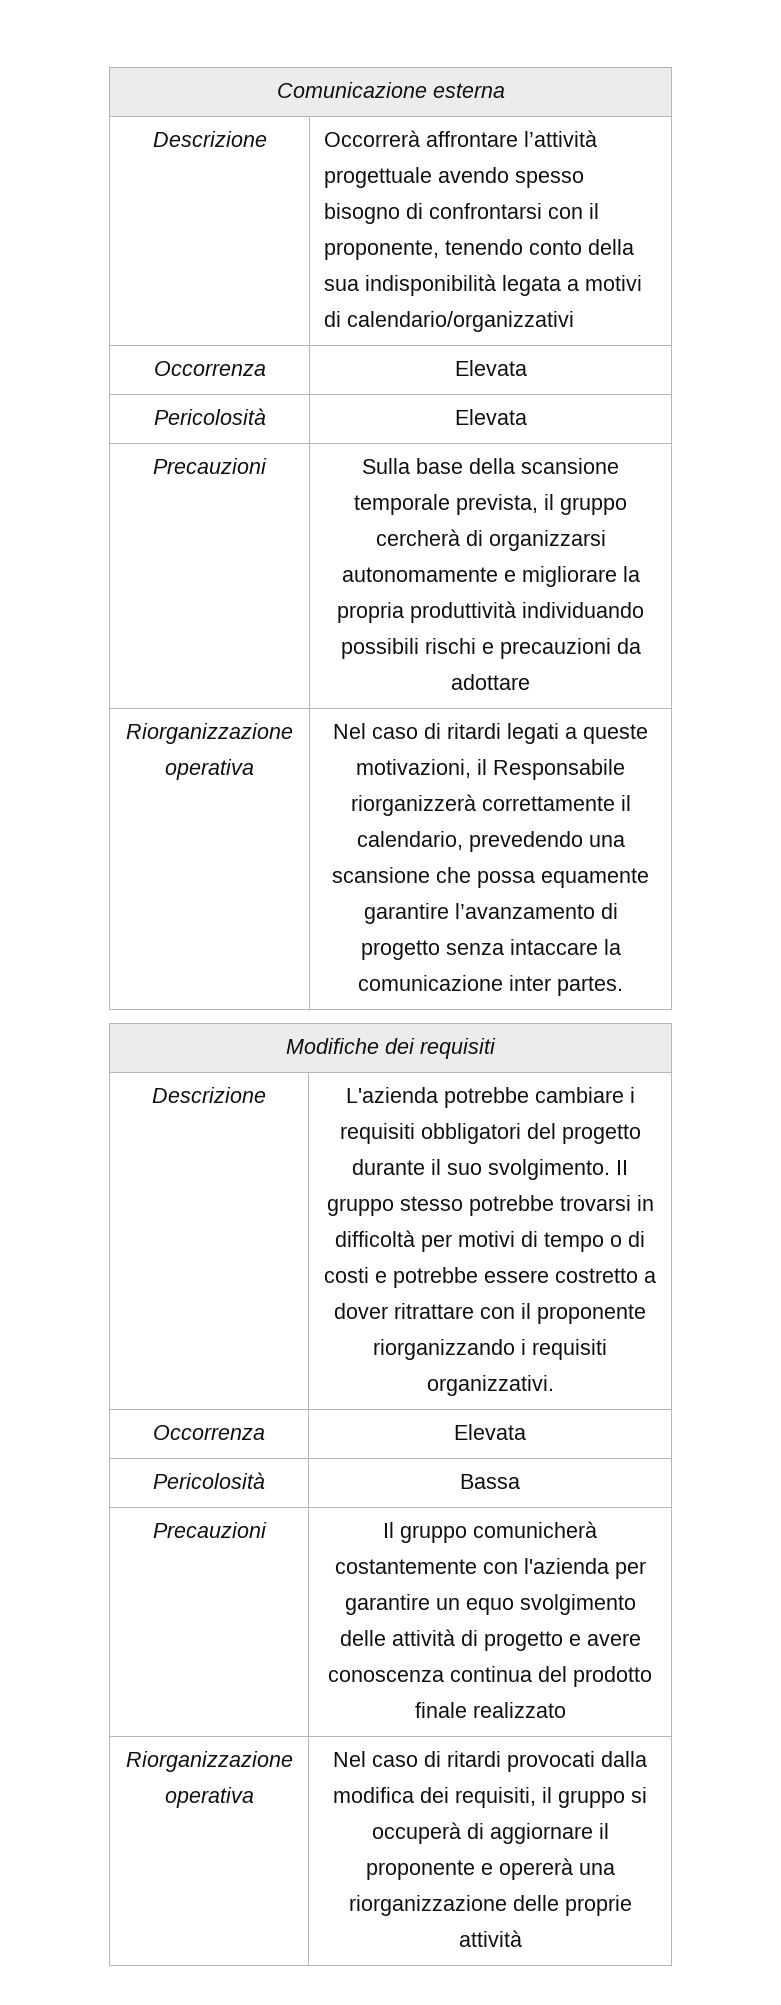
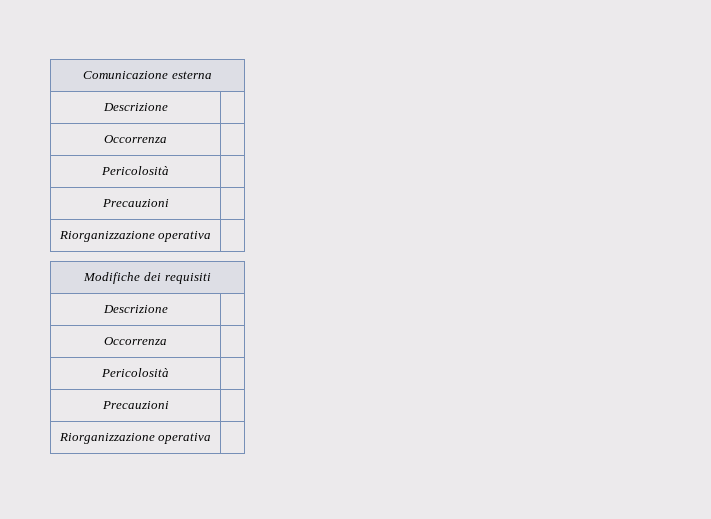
[324,130,598,147] [324,167,585,188] [324,203,600,224] [324,239,635,260] [324,274,643,296] [324,311,575,332] [153,361,266,376] [454,360,527,376] [153,408,266,425] [454,409,527,425] [153,458,267,474] [362,458,619,474] [354,494,627,515] [375,529,606,551] [341,566,640,587] [337,601,644,623] [340,638,641,659] [451,674,530,690] [126,723,293,744] [165,759,254,780] [333,723,648,744] [356,759,625,780] [350,794,631,816] [356,831,625,852] [332,867,649,888] [363,903,618,924] [360,939,621,960] [358,975,623,996] [286,1038,496,1059] [152,1087,266,1103] [345,1087,635,1108] [339,1123,641,1144] [352,1159,628,1180] [326,1195,654,1216] [335,1230,645,1252] [324,1267,656,1288] [334,1303,646,1324] [373,1339,607,1360] [426,1375,554,1396] [153,1425,265,1440] [454,1424,526,1440] [153,1472,265,1489] [460,1474,520,1489] [152,1522,267,1538] [383,1521,597,1543] [334,1558,646,1579] [344,1594,636,1615] [339,1629,641,1651] [328,1666,652,1687] [414,1702,566,1718] [125,1751,293,1772] [164,1787,254,1808] [333,1751,647,1772] [333,1787,647,1808] [371,1822,609,1844] [365,1858,615,1880] [348,1895,632,1916] [458,1930,522,1947] Occorrerà affrontare l’attività progettuale avendo spesso bisogno di confrontarsi con il proponente, tenendo conto della sua indisponibilità legata a motivi di calendario/organizzativi // Occorrenza | Elevata // Pericolosità | Elevata // Precauzioni | Sulla base della scansione temporale prevista, il gruppo cercherà di organizzarsi autonomamente e migliorare la propria produttività individuando possibili rischi e precauzioni da adottare // Riorganizzazione operativa | Nel caso di ritardi legati a queste motivazioni, il Responsabile riorganizzerà correttamente il calendario, prevedendo una scansione che possa equamente garantire l’avanzamento di progetto senza intaccare la comunicazione inter partes. // Modifiche dei requisiti // Descrizione | L'azienda potrebbe cambiare i requisiti obbligatori del progetto durante il suo svolgimento. II gruppo stesso potrebbe trovarsi in difficoltà per motivi di tempo o di costi e potrebbe essere costretto a dover ritrattare con il proponente riorganizzando i requisiti organizzativi. // Occorrenza | Elevata // Pericolosità | Bassa // Precauzioni | Il gruppo comunicherà costantemente con l'azienda per garantire un equo svolgimento delle attività di progetto e avere conoscenza continua del prodotto finale realizzato // Riorganizzazione operativa | Nel caso di ritardi provocati dalla modifica dei requisiti, il gruppo si occuperà di aggiornare il proponente e opererà una riorganizzazione delle proprie attività -> [104,135,167,143] [101,166,169,175] [101,199,169,207] [58,231,212,242] [83,272,211,284] [102,305,168,313] [104,337,167,345] [101,368,169,377] [101,401,169,409] [58,433,212,444] // Occorrenza | // Pericolosità | // Precauzioni | // Riorganizzazione operativa | // Modifiche dei requisiti // Descrizione | // Occorrenza | // Pericolosità | // Precauzioni | // Riorganizzazione operativa |

